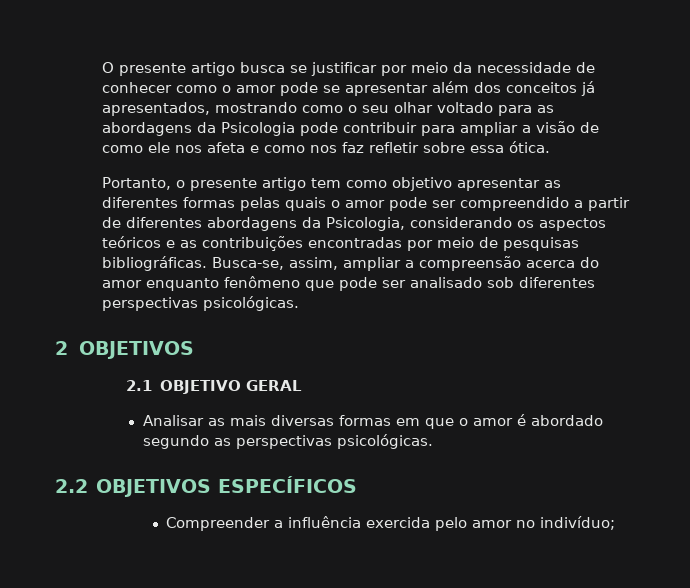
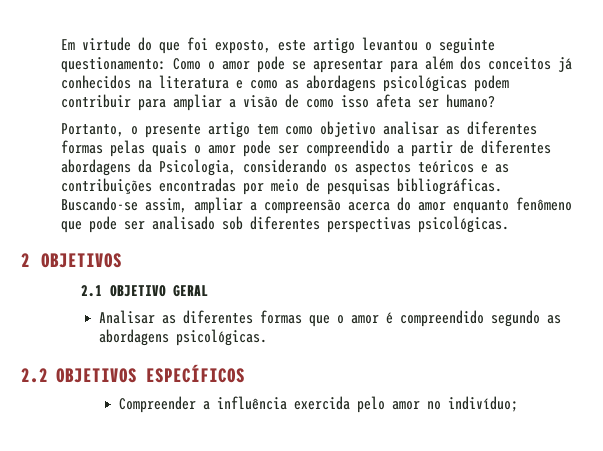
[102,62,596,76] [102,82,218,93] O presente artigo busca se justificar por meio da necessidade de conhecer como -> [61,37,496,54] [61,57,202,73] Em virtude do que foi exposto, este artigo levantou o seguinte questionamento: Como
(429, 89) none -> [390,61,419,73] para
[102,102,555,116] [102,122,339,136] apresentados, mostrando como o seu olhar voltado para as abordagens da Psicologia pode -> [61,75,510,92] conhecidos na literatura e como as abordagens psicológicas podem
[148,141,551,153] ele nos afeta e como nos faz refletir sobre essa ótica. -> [341,94,496,108] isso afeta ser humano?
[457,178,541,191] apresentar -> [383,121,440,135] analisar
[212,257,285,270] Busca-se, -> [61,197,139,211] Buscando-se
[229,415,420,426] mais diversas formas em -> [182,310,302,324] diferentes formas
[530,415,603,426] abordado -> [399,310,484,327] compreendido
[235,435,332,449] perspectivas -> [98,329,169,346] abordagens

